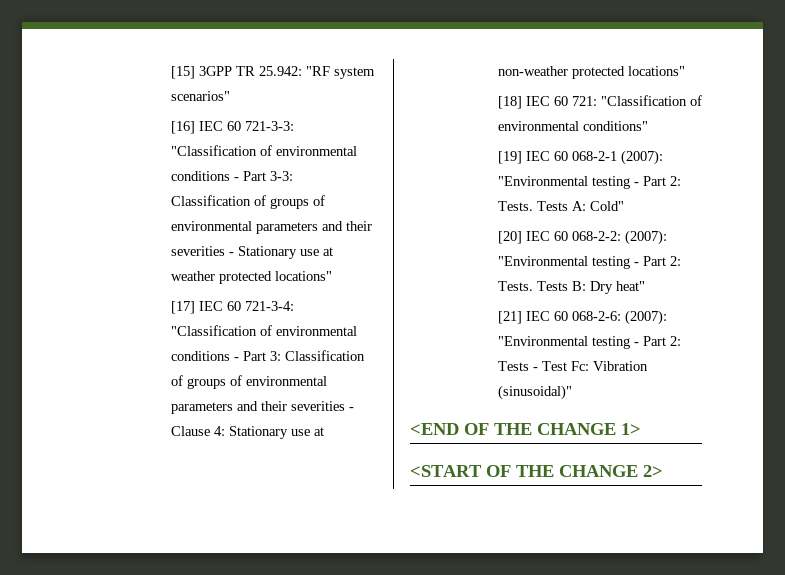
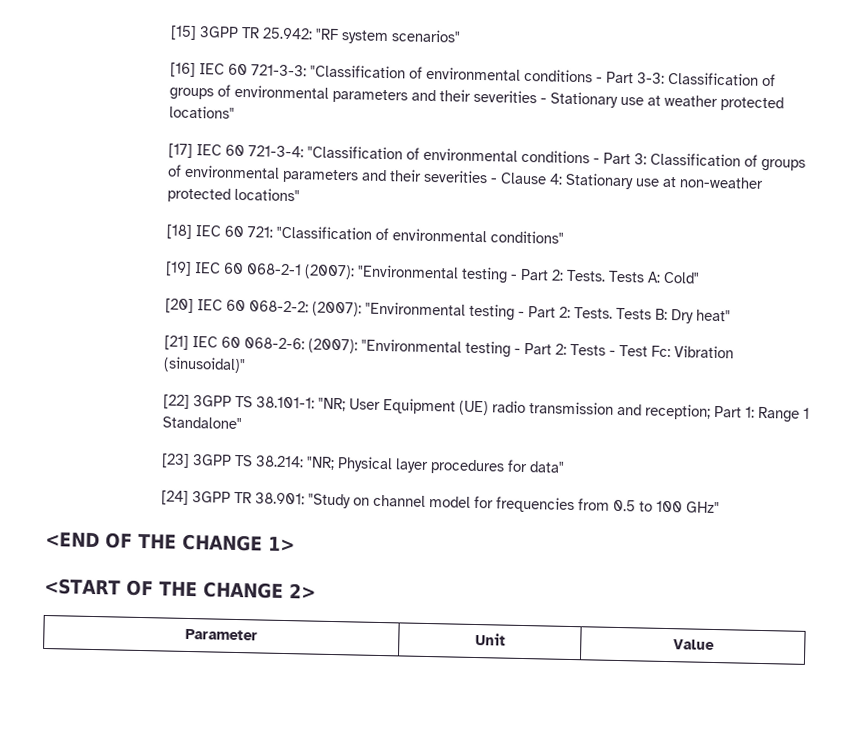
(572, 392) none -> [162,394,810,423] [161,416,242,430] [160,453,565,475] [160,490,720,514] // [22] 3GPP TS 38.101-1: "NR; User Equipment (UE) radio transmission and reception; Part 1: Range 1 Standalone" // [23] 3GPP TS 38.214: "NR; Physical layer procedures for data" // [24] 3GPP TR 38.901: "Study on channel model for frequencies from 0.5 to 100 GHz"
(663, 471) none -> [185,628,258,641] [474,632,506,646] [672,639,715,651] // Parameter | Unit | Value

